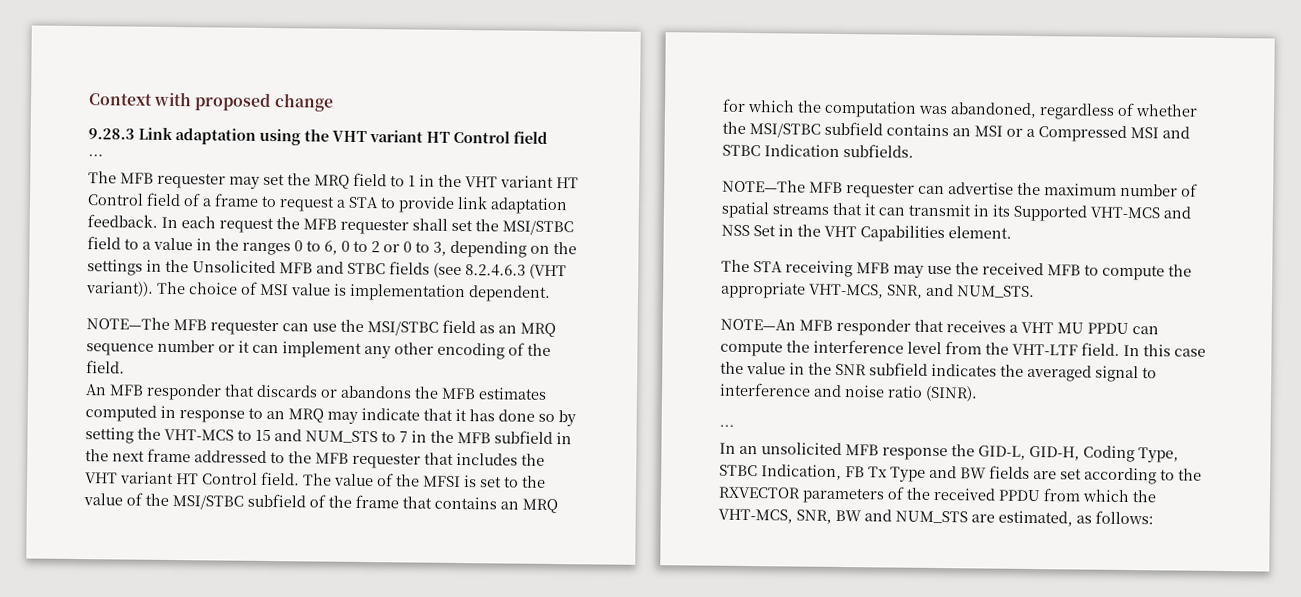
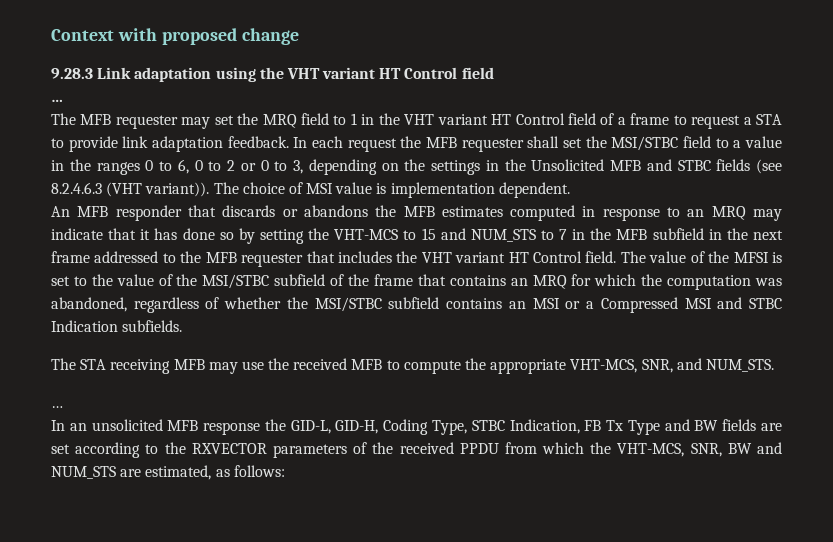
[86,317,556,338] [86,339,551,360] [86,360,125,374] // NOTE—The MFB requester can use the MSI/STBC field as an MRQ sequence number or it can implement any other encoding of the field. -> (570, 190) none
[722,179,1198,198] [721,201,1191,222] [721,224,1012,243] // NOTE—The MFB requester can advertise the maximum number of spatial streams that it can transmit in its Supported VHT-MCS and NSS Set in the VHT Capabilities element. -> (183, 326) none
[720,318,1159,336] [720,339,1206,357] [720,361,1157,383] [719,382,978,402] // NOTE—An MFB responder that receives a VHT MU PPDU can compute the interference level from the VHT-LTF field. In this case the value in the SNR subfield indicates the averaged signal to interference and noise ratio (SINR). -> (774, 365) none

